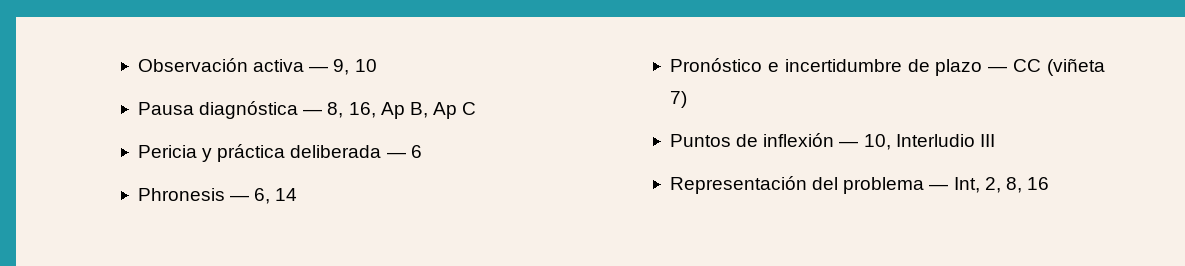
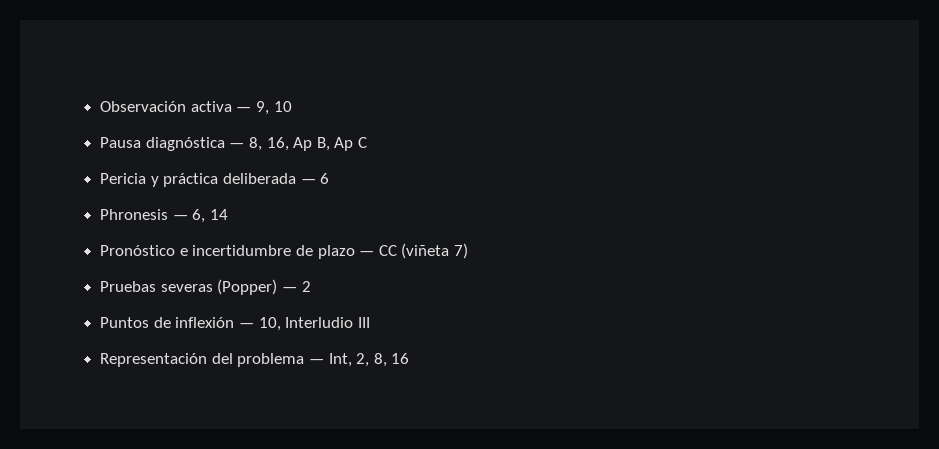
(688, 99) none -> [100,279,311,295] // Pruebas severas (Popper) — 2

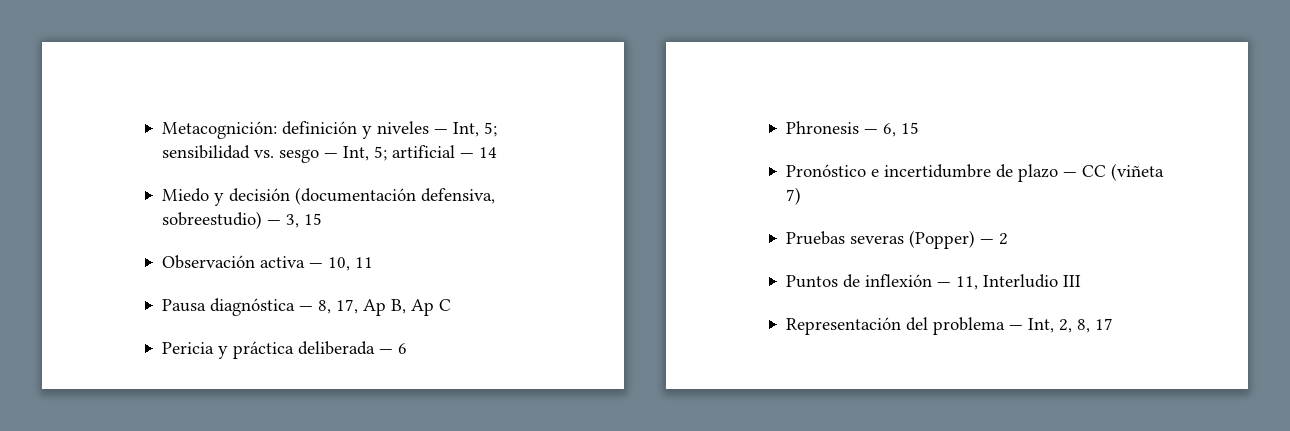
(100, 106) none -> [161,121,497,139] [161,145,497,163] [161,187,495,206] [161,211,322,229] Metacognición: definición y niveles — Int, 5; sensibilidad vs. sesgo — Int, 5; artificial — 14 // Miedo y decisión (documentación defensiva, sobreestudio) — 3, 15 //
[255,101,292,115] 9, 10 -> [327,257,373,271] 10, 11
[266,137,289,151] 16, -> [335,299,358,314] 17,
[209,209,228,220] 14 -> [900,122,919,134] 15
[258,317,281,331] 10, -> [955,276,978,290] 11,
[391,353,410,364] 16 -> [1094,318,1113,330] 17

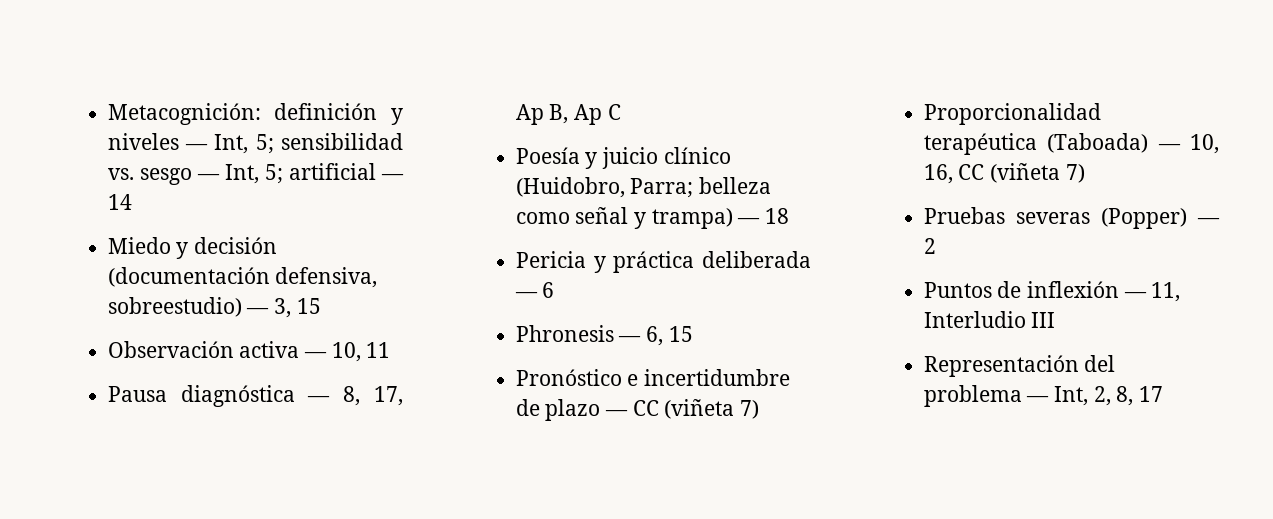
(451, 305) none -> [515,147,731,169] [515,177,772,198] [515,207,790,229] // Poesía y juicio clínico (Huidobro, Parra; belleza como señal y trampa) — 18
(801, 196) none -> [923,103,1101,125] [923,133,1219,155] [923,163,1085,184] // Proporcionalidad terapéutica (Taboada) — 10, 16, CC (viñeta 7)

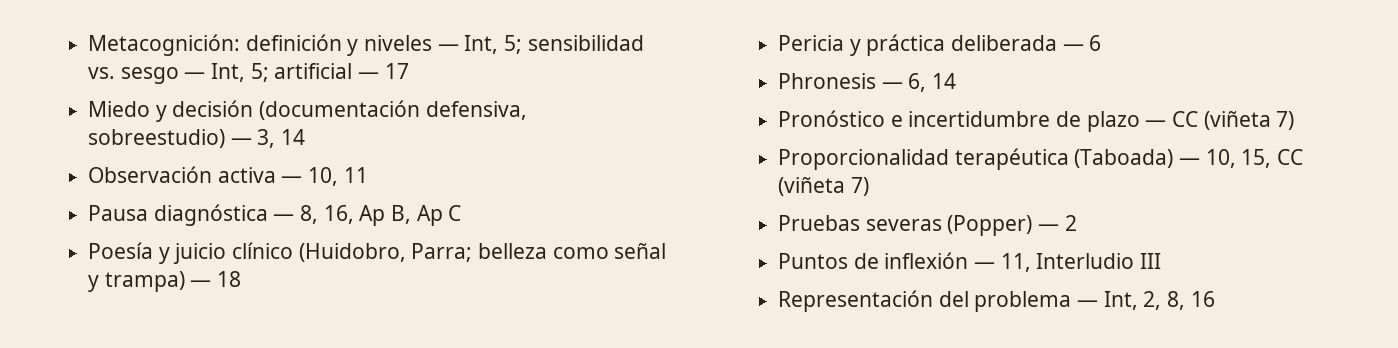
[107,194,132,210] 14 -> [384,63,409,79] 17
[296,298,321,314] 15 -> [280,129,305,145] 14
[374,386,403,406] 17, -> [323,205,354,224] 16,
[668,326,693,342] 15 -> [931,73,956,89] 14
[923,164,953,184] 16, -> [1241,149,1272,168] 15,
[1139,386,1164,402] 17 -> [1190,291,1215,307] 16

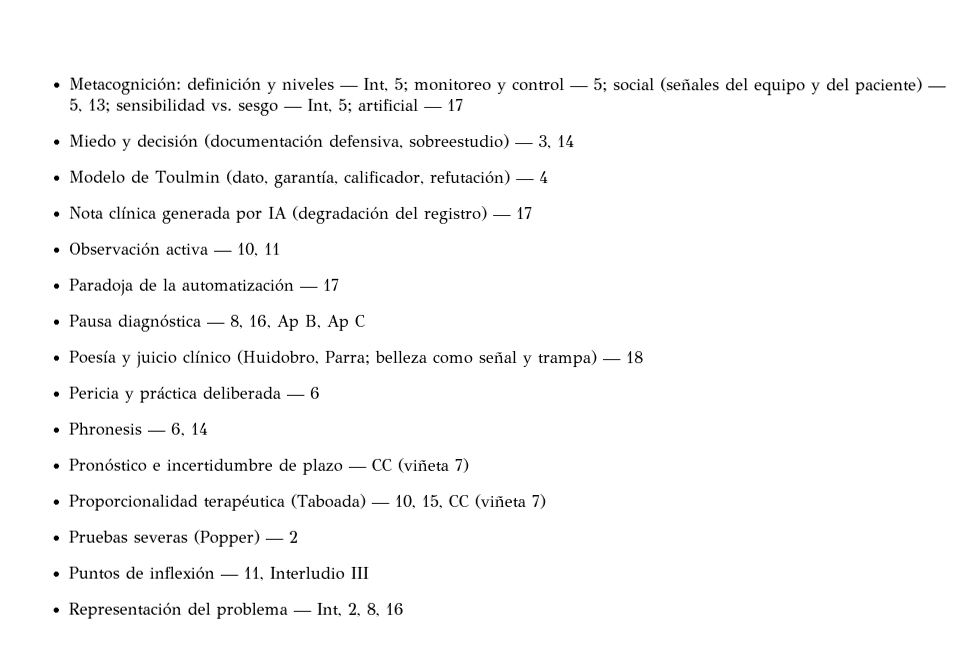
(522, 44) none -> [413,77,947,96] [68,98,111,113] monitoreo y control — 5; social (señales del equipo y del paciente) — 5, 13;
(305, 137) none -> [68,169,549,188] [68,205,533,225] // Modelo de Toulmin (dato, garantía, calificador, refutación) — 4 // Nota clínica generada por IA (degradación del registro) — 17
(368, 175) none -> [68,278,340,296] // Paradoja de la automatización — 17

